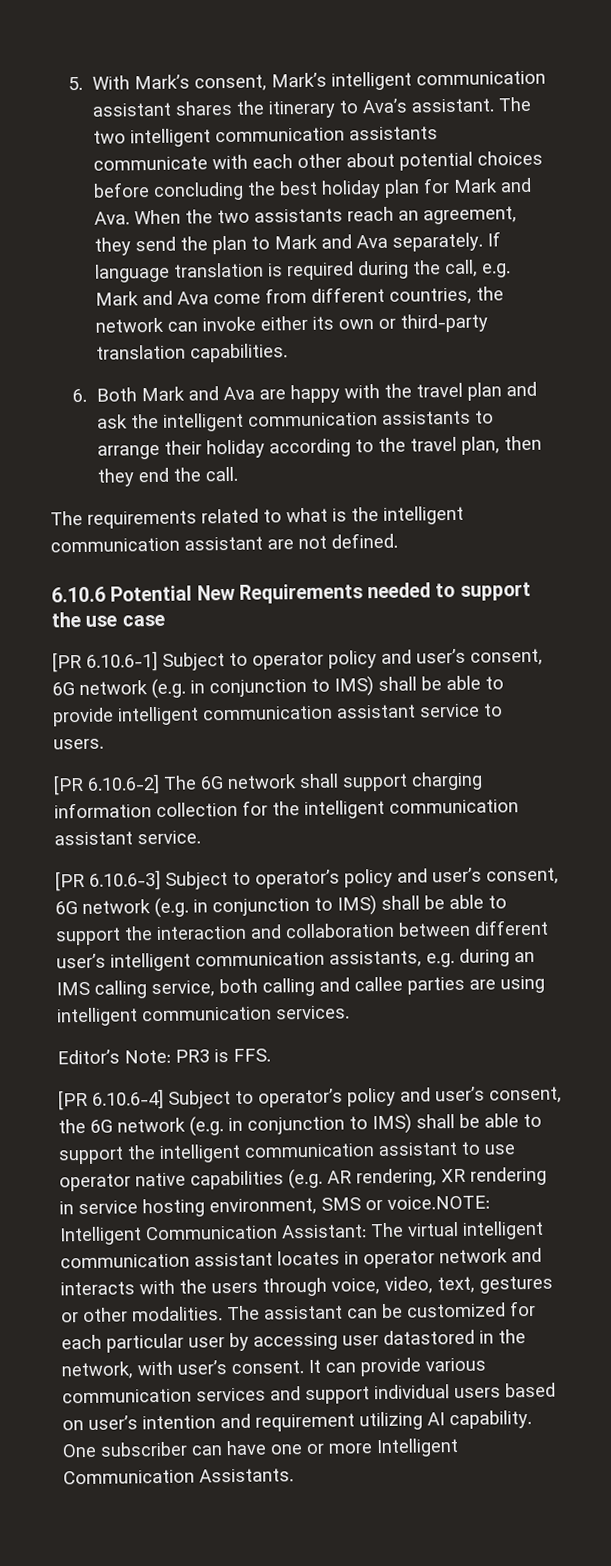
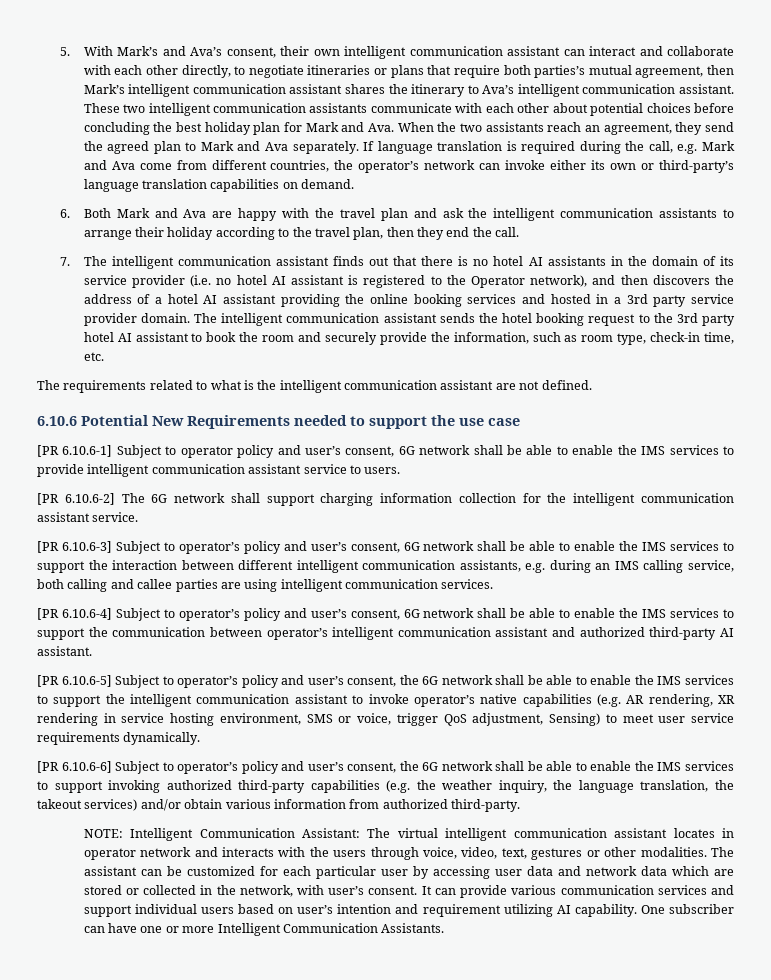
[194,74,268,92] consent, -> [162,46,735,59] [83,65,734,78] and Ava’s consent, their own intelligent communication assistant can interact and collaborate with each other directly, to negotiate itineraries or plans that require both parties’s mutual agreement, then
[411,96,532,113] assistant. The -> [517,84,734,97] [83,103,120,113] intelligent communication assistant. These
(209, 243) none -> [107,141,150,154] agreed
(505, 293) none -> [358,161,420,173] operator’s
[400,313,489,333] [96,343,289,363] third-party translation capabilities. -> [659,160,734,173] [83,179,355,192] third-party’s language translation capabilities on demand.
(239, 474) none -> [60,256,734,269] [83,275,734,288] [83,294,734,307] [83,313,735,326] [83,332,735,345] [83,352,104,361] // 7. The intelligent communication assistant finds out that there is no hotel AI assistants in the domain of its service provider (i.e. no hotel AI assistant is registered to the Operator network), and then discovers the address of a hotel AI assistant providing the online booking services and hosted in a 3rd party service provider domain. The intelligent communication assistant sends the hotel booking request to the 3rd party hotel AI assistant to book the room and securely provide the information, such as room type, check-in time, etc.
[151,675,481,700] (e.g. in conjunction to IMS) shall be able -> [473,445,719,455] shall be able to enable the IMS services
[154,894,484,919] (e.g. in conjunction to IMS) shall be able -> [477,541,720,551] shall be able to enable the IMS services
[250,922,395,939] and collaboration -> (178, 565) none
[56,953,106,969] user’s -> (294, 565) none
[57,1048,271,1065] [58,1088,164,1111] Editor’s Note: PR3 is FFS. // [PR 6.10.6-4] -> [37,608,734,621] [37,627,734,640] [37,646,92,656] [37,675,112,687] [PR 6.10.6-4] Subject to operator’s policy and user’s consent, 6G network shall be able to enable the IMS services to support the communication between operator’s intelligent communication assistant and authorized third-party AI assistant. // [PR 6.10.6-5]
[189,1113,519,1137] (e.g. in conjunction to IMS) shall be able -> [495,675,734,685] shall be able to enable the IMS services
[484,1144,516,1155] [59,1173,131,1192] use operator -> [368,694,475,707] invoke operator’s
[387,1195,490,1210] voice.NOTE: -> [357,713,735,726] [37,732,201,745] [37,761,734,774] [37,780,735,793] [37,799,520,812] [83,829,123,838] voice, trigger QoS adjustment, Sensing) to meet user service requirements dynamically. // [PR 6.10.6-6] Subject to operator’s policy and user’s consent, the 6G network shall be able to enable the IMS services to support invoking authorized third-party capabilities (e.g. the weather inquiry, the language translation, the takeout services) and/or obtain various information from authorized third-party. // NOTE:
[383,1329,475,1346] datastored -> [526,866,734,876] [83,885,197,895] data and network data which are stored or collected

